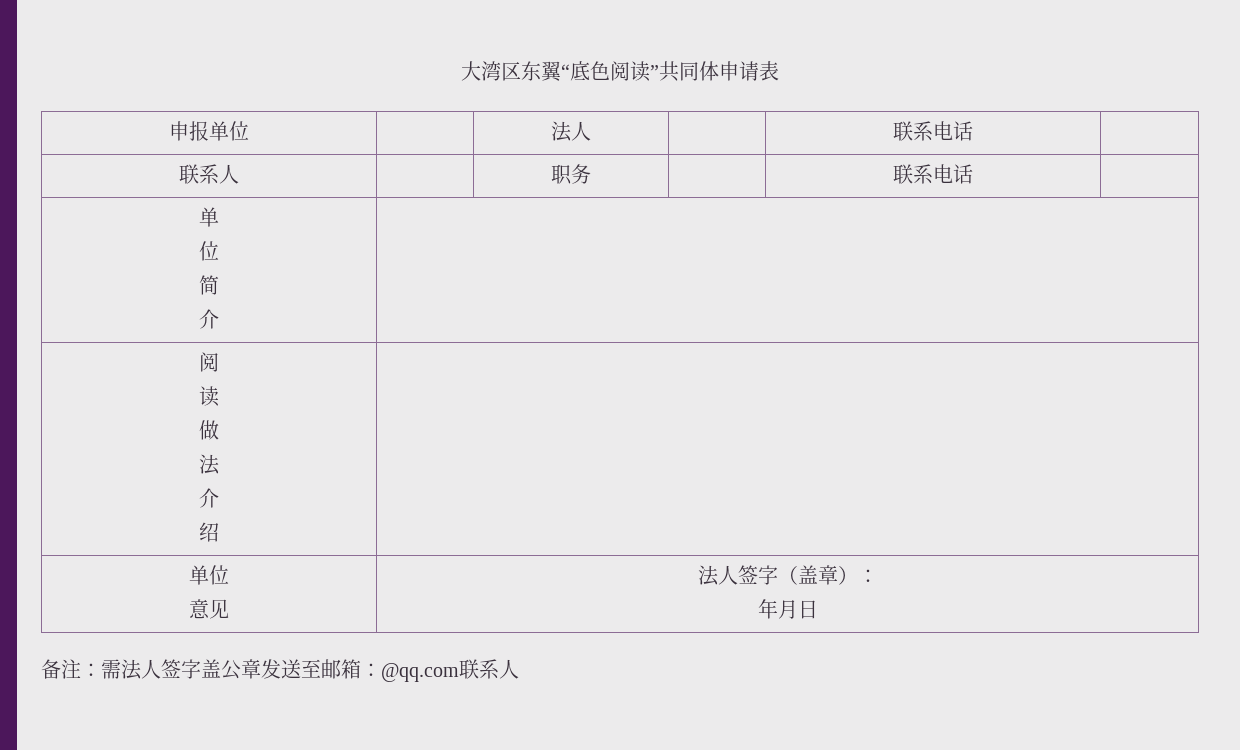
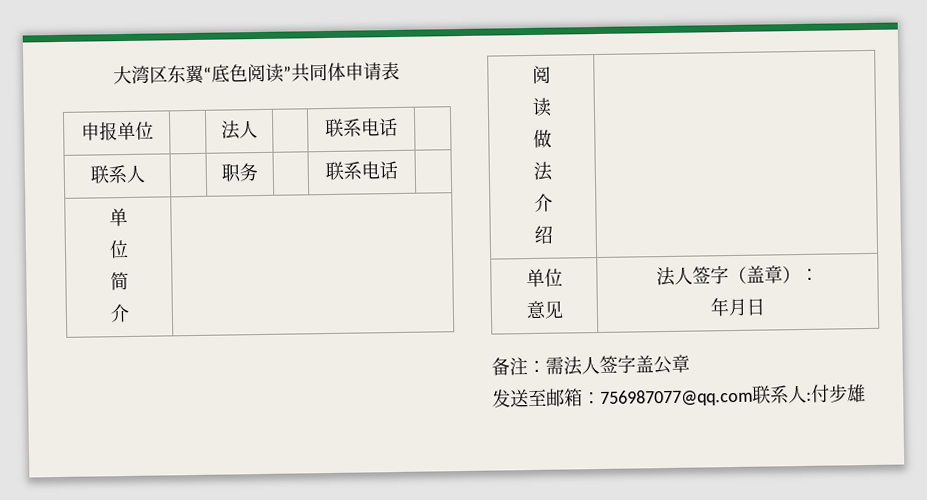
(261, 669) none -> (690, 363) //
[381,659,519,682] @qq.com联系人 -> [600,384,866,407] 756987077@qq.com联系人:付步雄

